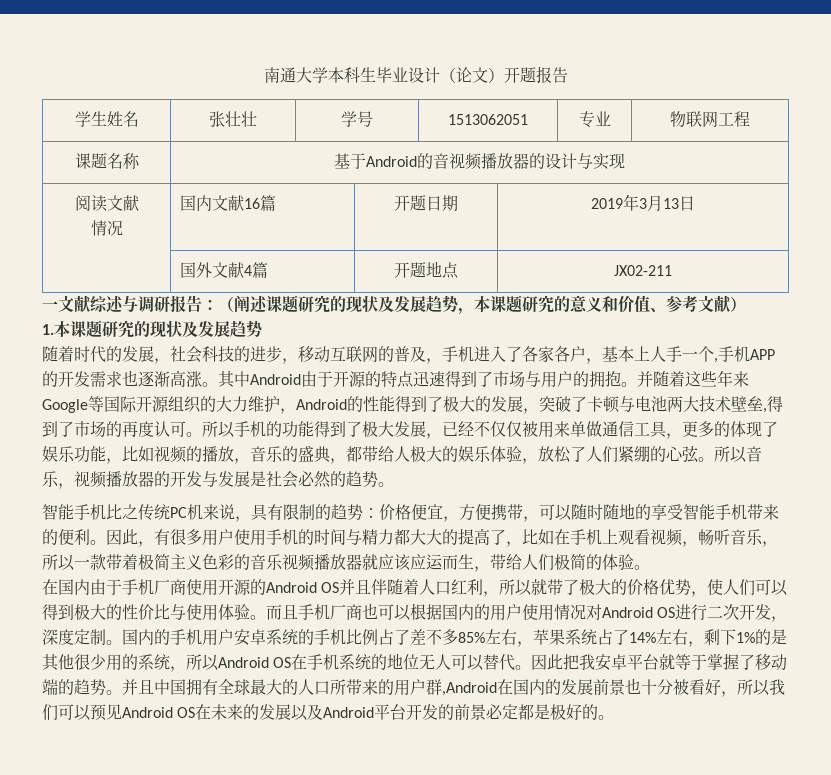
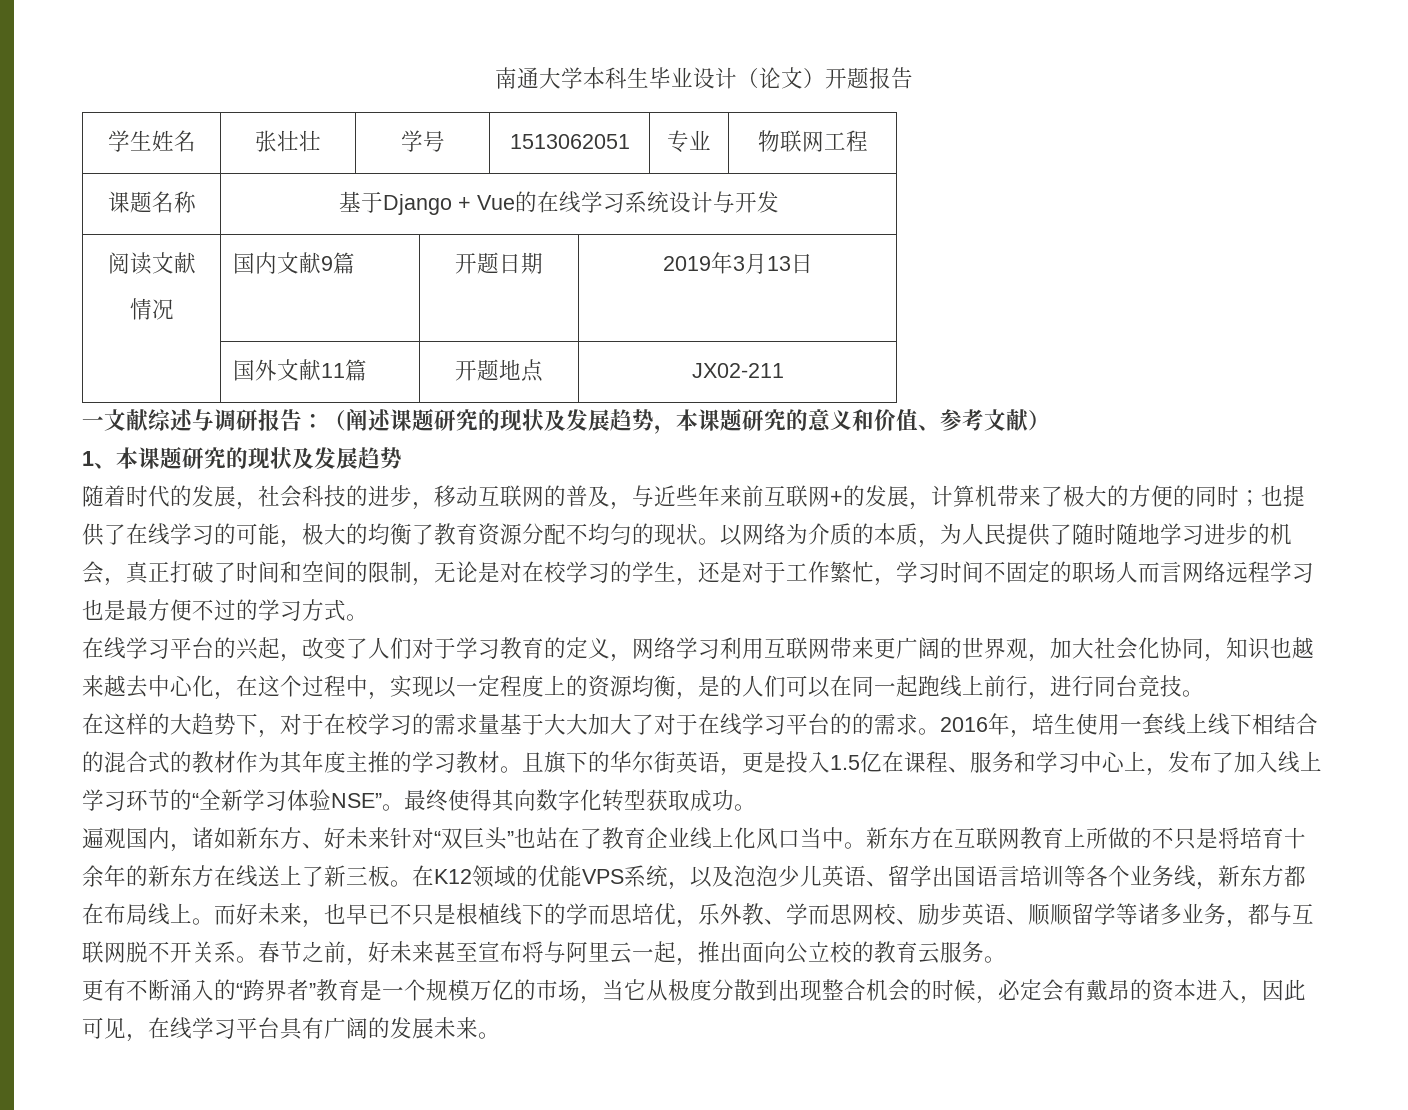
[366,153,625,170] Android的音视频播放器的设计与实现 -> [382,191,779,215] Django + Vue的在线学习系统设计与开发
[243,198,260,209] 16 -> [321,256,334,271] 9
[243,265,252,276] 4 -> [321,363,346,378] 11
[42,324,54,335] 1. -> [82,451,116,469] 1、
[442,346,775,364] [42,370,749,388] [42,396,783,414] [42,421,778,439] [42,445,762,464] [42,471,394,489] [42,503,779,522] [42,528,778,547] [42,554,650,572] [42,579,789,597] [42,603,788,622] [42,629,787,647] [42,653,788,672] [42,678,785,697] [42,704,599,721] 手机进入了各家各户，基本上人手一个,手机APP的开发需求也逐渐高涨。其中Android由于开源的特点迅速得到了市场与用户的拥抱。并随着这些年来Google等国际开源组织的大力维护，Android的性能得到了极大的发展，突破了卡顿与电池两大技术壁垒,得到了市场的再度认可。所以手机的功能得到了极大发展，已经不仅仅被用来单做通信工具，更多的体现了娱乐功能，比如视频的播放，音乐的盛典，都带给人极大的娱乐体验，放松了人们紧绷的心弦。所以音乐，视频播放器的开发与发展是社会必然的趋势。 // 智能手机比之传统PC机来说，具有限制的趋势：价格便宜，方便携带，可以随时随地的享受智能手机带来的便利。因此，有很多用户使用手机的时间与精力都大大的提高了，比如在手机上观看视频，畅听音乐，所以一款带着极简主义色彩的音乐视频播放器就应该应运而生，带给人们极简的体验。 // 在国内由于手机厂商使用开源的Android OS并且伴随着人口红利，所以就带了极大的价格优势，使人们可以得到极大的性价比与使用体验。而且手机厂商也可以根据国内的用户使用情况对Android OS进行二次开发，深度定制。国内的手机用户安卓系统的手机比例占了差不多85%左右，苹果系统占了14%左右，剩下1%的是其他很少用的系统，所以Android OS在手机系统的地位无人可以替代。因此把我安卓平台就等于掌握了移动端的趋势。并且中国拥有全球最大的人口所带来的用户群,Android在国内的发展前景也十分被看好，所以我们可以预见Android OS在未来的发展以及Android平台开发的前景必定都是极好的 -> [632,485,1305,510] [82,523,1292,548] [82,561,1314,586] [82,599,368,621] [82,637,1314,662] [82,675,1204,700] [82,713,1318,738] [82,751,1322,776] [82,789,756,812] [82,827,1306,852] [82,865,1306,890] [82,903,1314,928] [82,941,1006,966] [82,979,1306,1004] [82,1017,478,1042] 与近些年来前互联网+的发展，计算机带来了极大的方便的同时；也提供了在线学习的可能，极大的均衡了教育资源分配不均匀的现状。以网络为介质的本质，为人民提供了随时随地学习进步的机会，真正打破了时间和空间的限制，无论是对在校学习的学生，还是对于工作繁忙，学习时间不固定的职场人而言网络远程学习也是最方便不过的学习方式。 // 在线学习平台的兴起，改变了人们对于学习教育的定义，网络学习利用互联网带来更广阔的世界观，加大社会化协同，知识也越来越去中心化，在这个过程中，实现以一定程度上的资源均衡，是的人们可以在同一起跑线上前行，进行同台竞技。 // 在这样的大趋势下，对于在校学习的需求量基于大大加大了对于在线学习平台的的需求。2016年，培生使用一套线上线下相结合的混合式的教材作为其年度主推的学习教材。且旗下的华尔街英语，更是投入1.5亿在课程、服务和学习中心上，发布了加入线上学习环节的“全新学习体验NSE”。最终使得其向数字化转型获取成功。 // 遍观国内，诸如新东方、好未来针对“双巨头”也站在了教育企业线上化风口当中。新东方在互联网教育上所做的不只是将培育十余年的新东方在线送上了新三板。在K12领域的优能VPS系统，以及泡泡少儿英语、留学出国语言培训等各个业务线，新东方都在布局线上。而好未来，也早已不只是根植线下的学而思培优，乐外教、学而思网校、励步英语、顺顺留学等诸多业务，都与互联网脱不开关系。春节之前，好未来甚至宣布将与阿里云一起，推出面向公立校的教育云服务。 // 更有不断涌入的“跨界者”教育是一个规模万亿的市场，当它从极度分散到出现整合机会的时候，必定会有戴昂的资本进入，因此可见，在线学习平台具有广阔的发展未来

